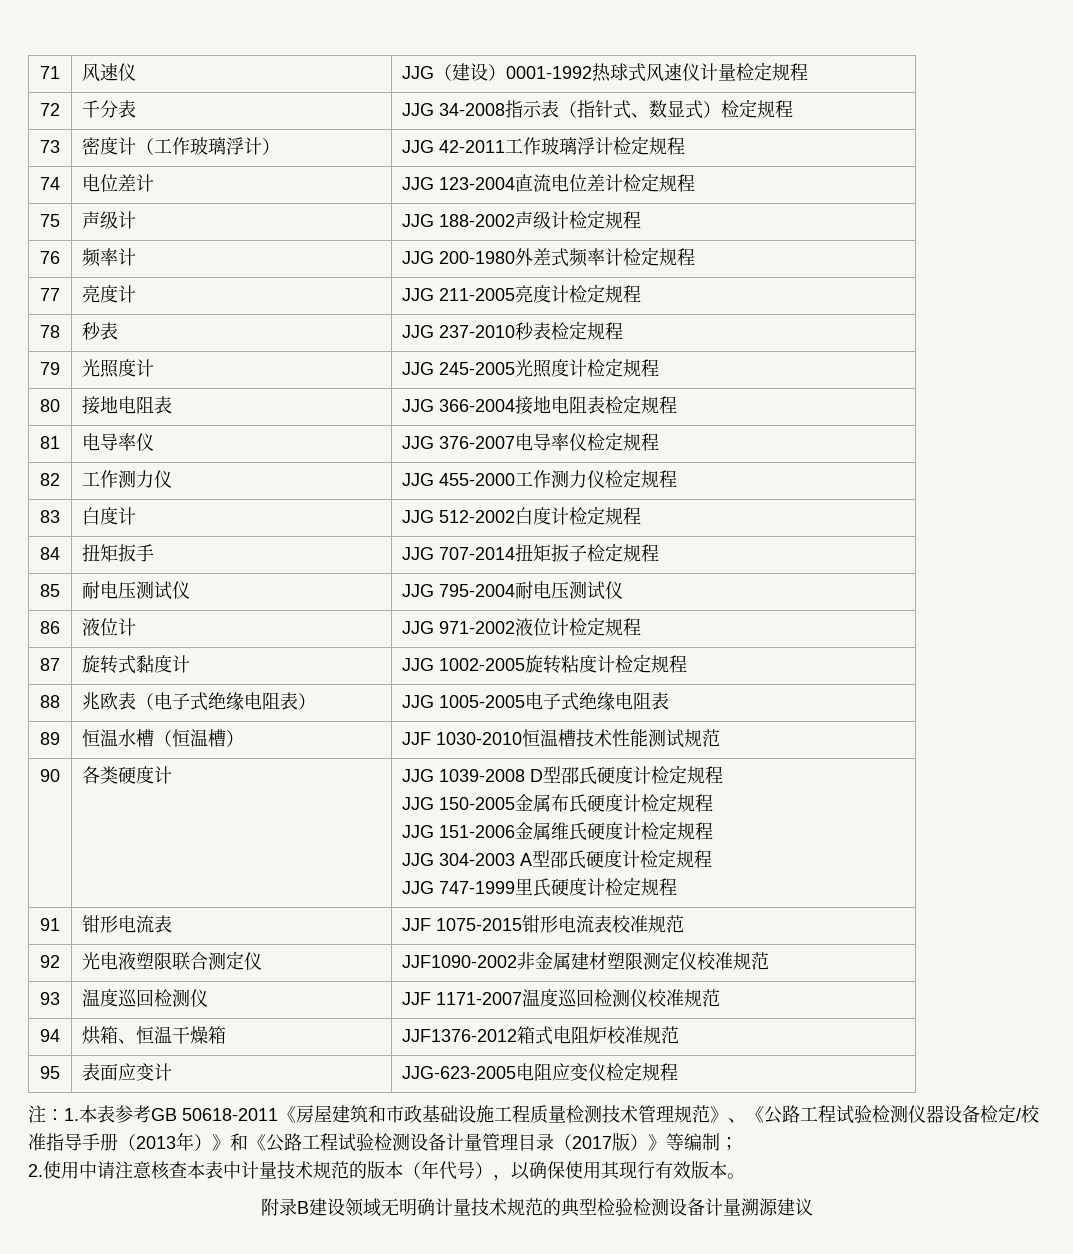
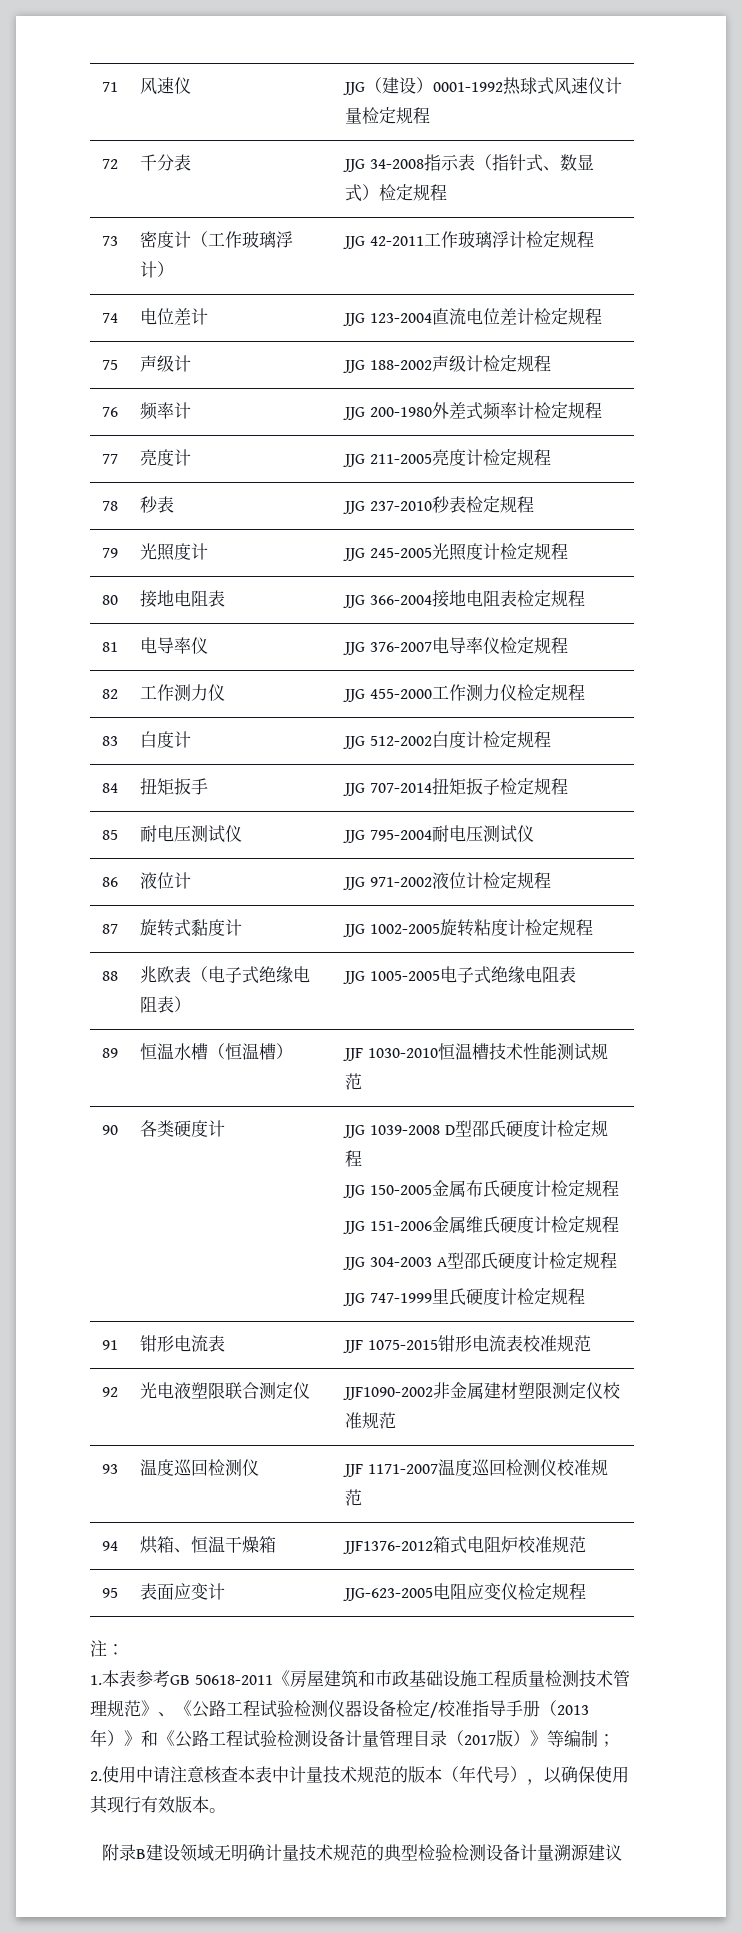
(64, 1115) none -> (124, 1649) //

